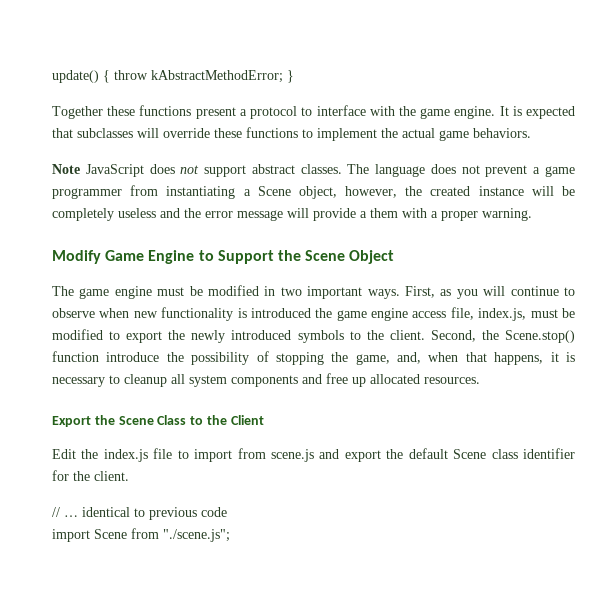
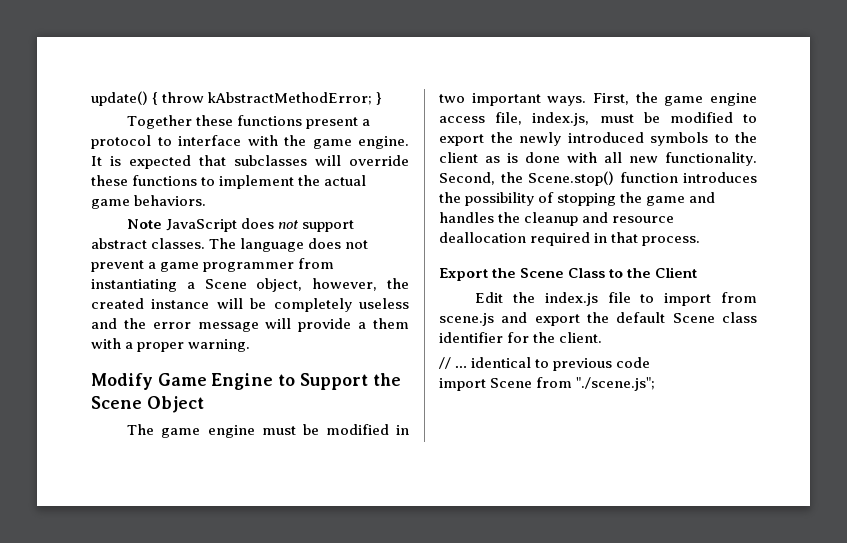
[440,286,575,299] [52,307,311,321] as you will continue to observe when new functionality is introduced -> (629, 99) none
[389,330,425,340] client. -> [439,152,757,166] client as is done with all new functionality.
[106,352,160,362] introduce -> [683,172,757,183] introduces
[355,352,575,365] [52,373,480,387] game, and, when that happens, it is necessary to cleanup all system components and free up allocated resources. -> [646,192,716,206] [439,212,675,226] [439,232,701,246] game and handles the cleanup and resource deallocation required in that process.

